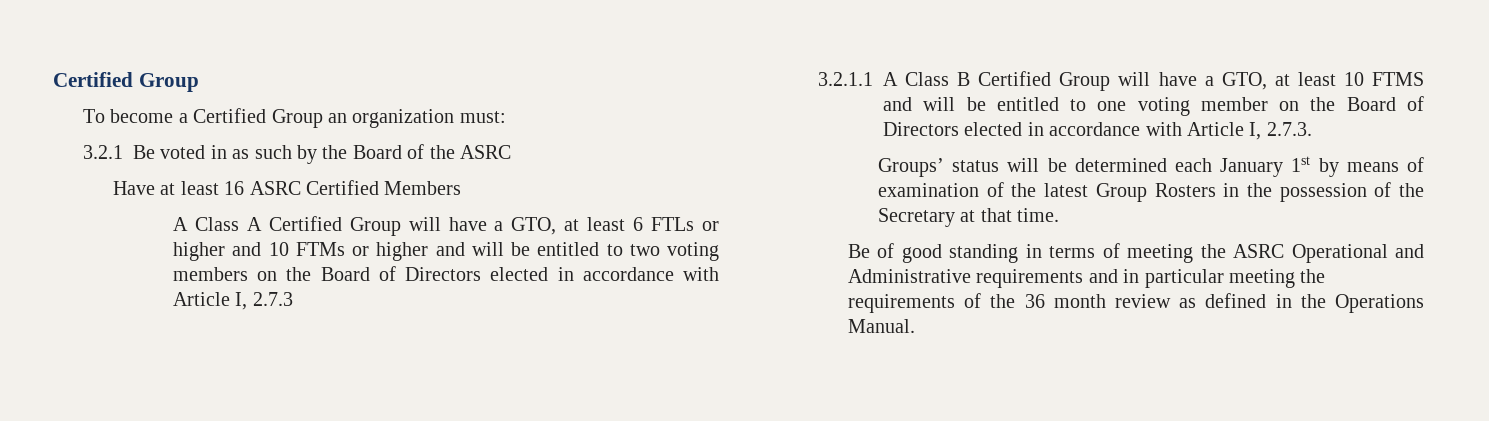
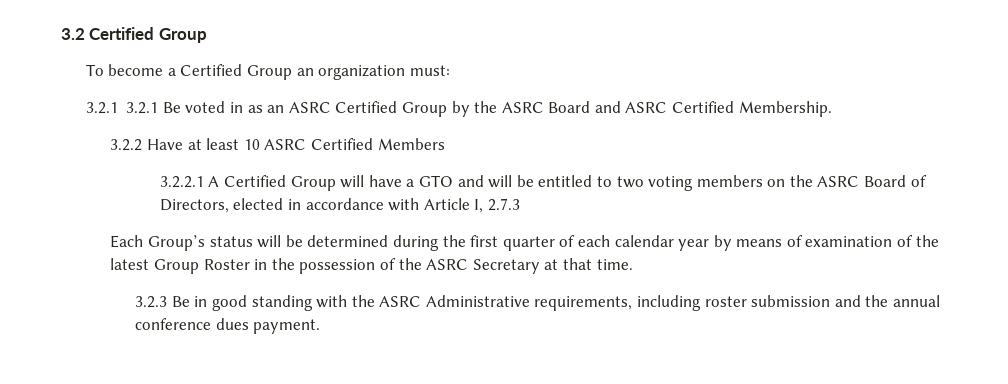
(53, 79) none -> [61,28,85,40] 3.2
(124, 152) none -> [126,102,159,114] 3.2.1
[254,144,512,164] such by the Board of the ASRC // -> [267,101,832,117] [110,139,143,151] an ASRC Certified Group by the ASRC Board and ASRC Certified Membership. // 3.2.2
[224,181,245,195] 16 -> [243,139,260,150] 10
[173,217,239,231] A Class -> [159,176,204,188] 3.2.2.1
[511,217,720,235] [173,242,429,261] GTO, at least 6 FTLs or higher and 10 FTMs or higher -> [418,175,453,187] GTO
[320,266,482,281] Board of Directors -> [817,175,927,187] [159,199,229,213] ASRC Board of Directors,
[818,71,1424,91] [883,96,1425,116] [883,122,1312,140] [878,156,1311,177] 3.2.1.1 A Class B Certified Group will have a GTO, at least 10 FTMS and will be entitled to one voting member on the Board of Directors elected in accordance with Article I, 2.7.3. // Groups’ status will be determined each January 1st -> [110,235,710,251] Each Group’s status will be determined during the first quarter of each calendar year
[1154,183,1216,197] Rosters -> [203,259,250,270] Roster
(1424, 190) none -> [426,259,469,270] ASRC
[848,243,1424,263] [848,269,1326,288] [848,293,1424,313] [848,319,916,333] Be of good standing in terms of meeting the ASRC Operational and Administrative requirements and in particular meeting the requirements of the 36 month review as defined in the Operations Manual. -> [135,295,941,311] [135,318,321,334] 3.2.3 Be in good standing with the ASRC Administrative requirements, including roster submission and the annual conference dues payment.

